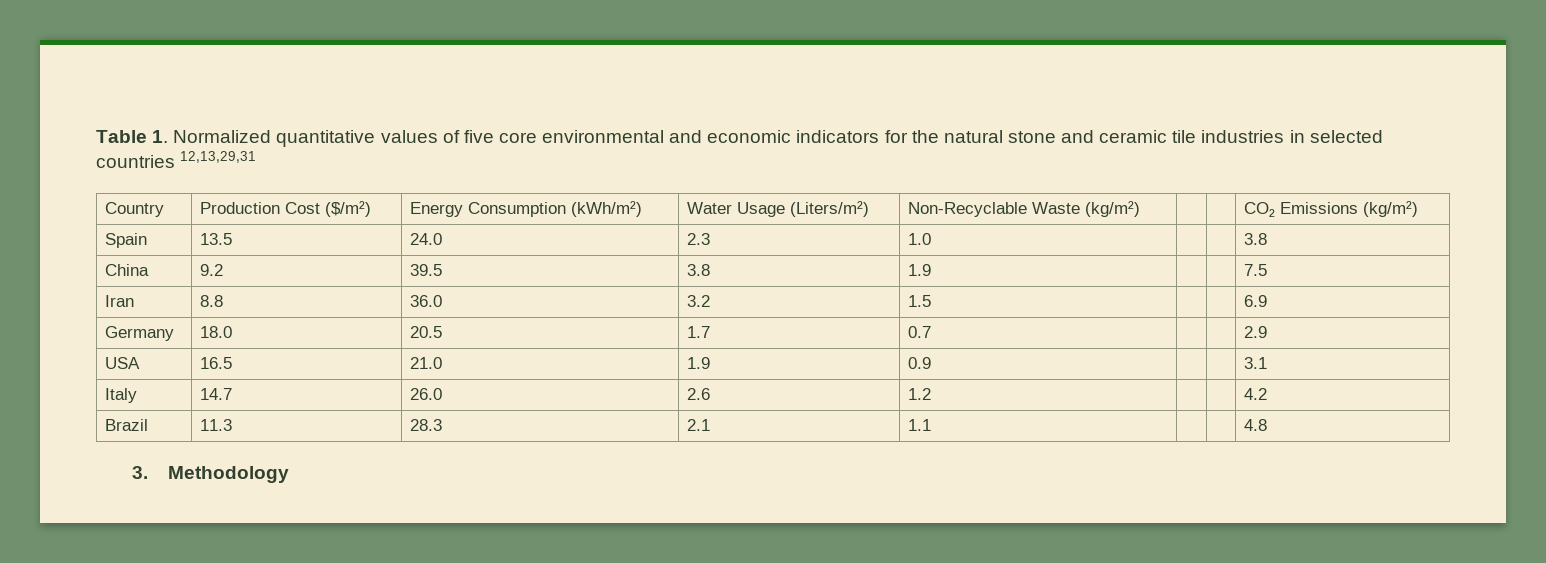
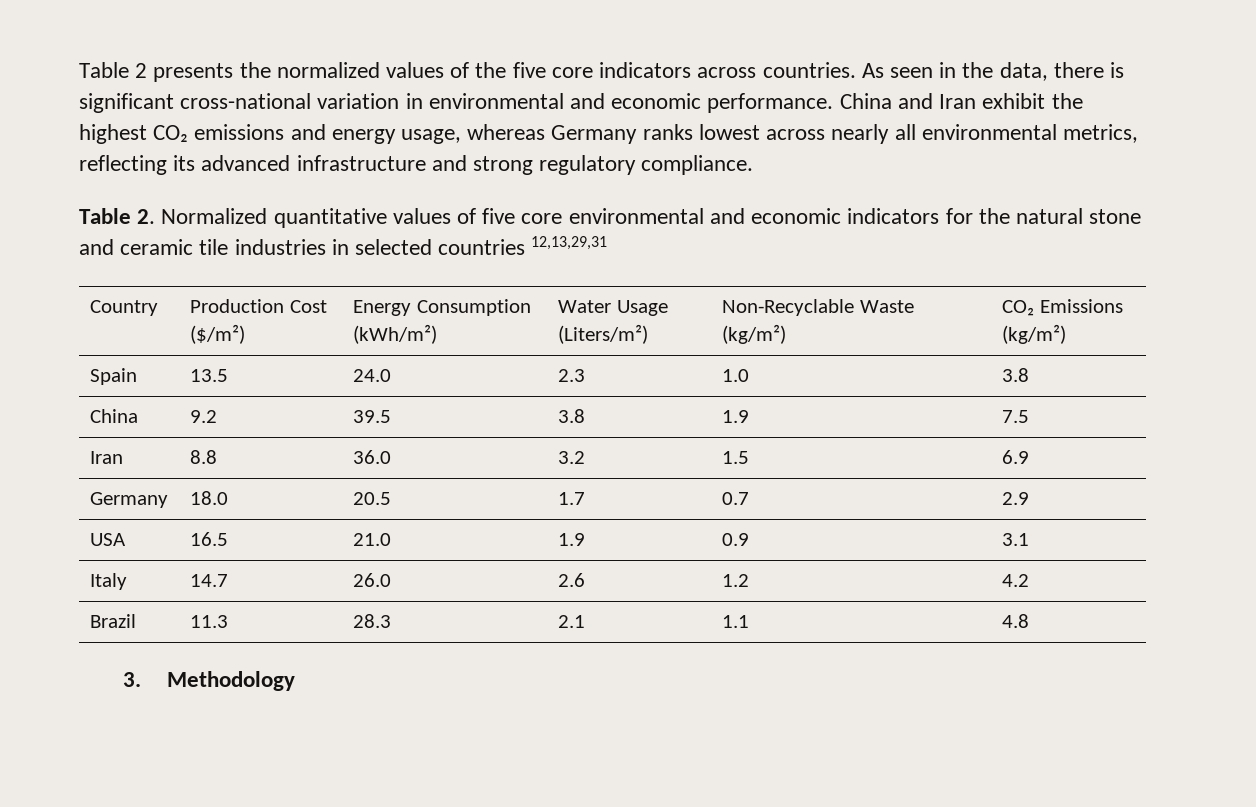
[96,130,169,143] Table 1. -> [79,62,1124,82] [79,93,1083,113] [79,124,1138,144] [79,155,754,175] [79,208,156,224] Table 2 presents the normalized values of the five core indicators across countries. As seen in the data, there is significant cross-national variation in environmental and economic performance. China and Iran exhibit the highest CO₂ emissions and energy usage, whereas Germany ranks lowest across nearly all environmental metrics, reflecting its advanced infrastructure and strong regulatory compliance. // Table 2.

